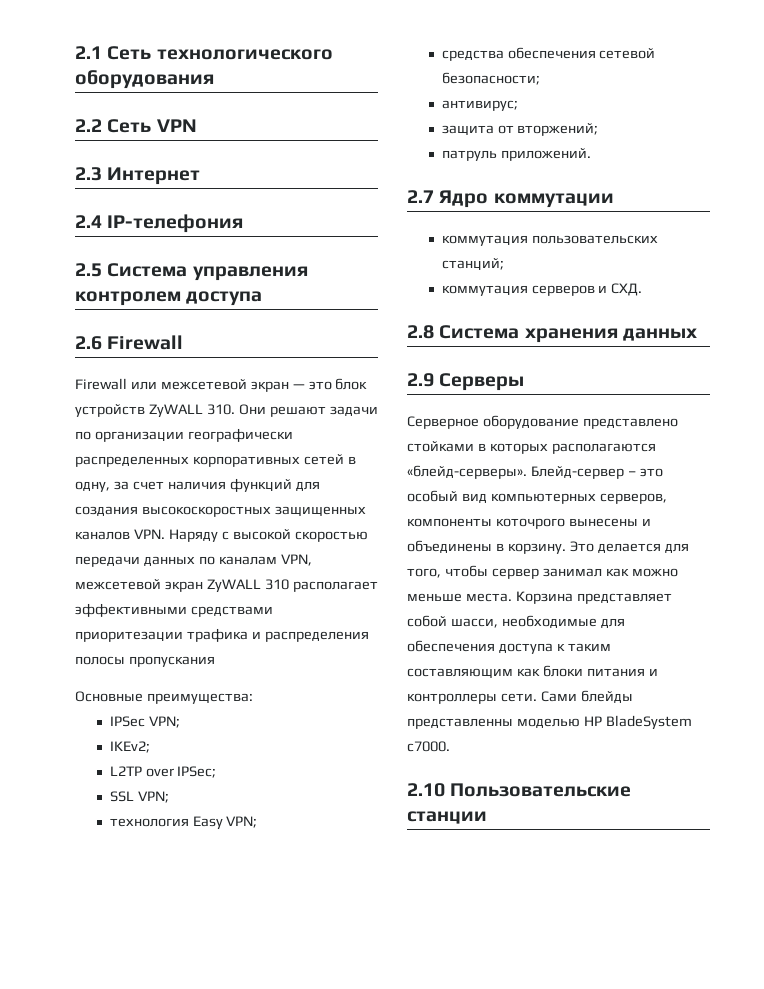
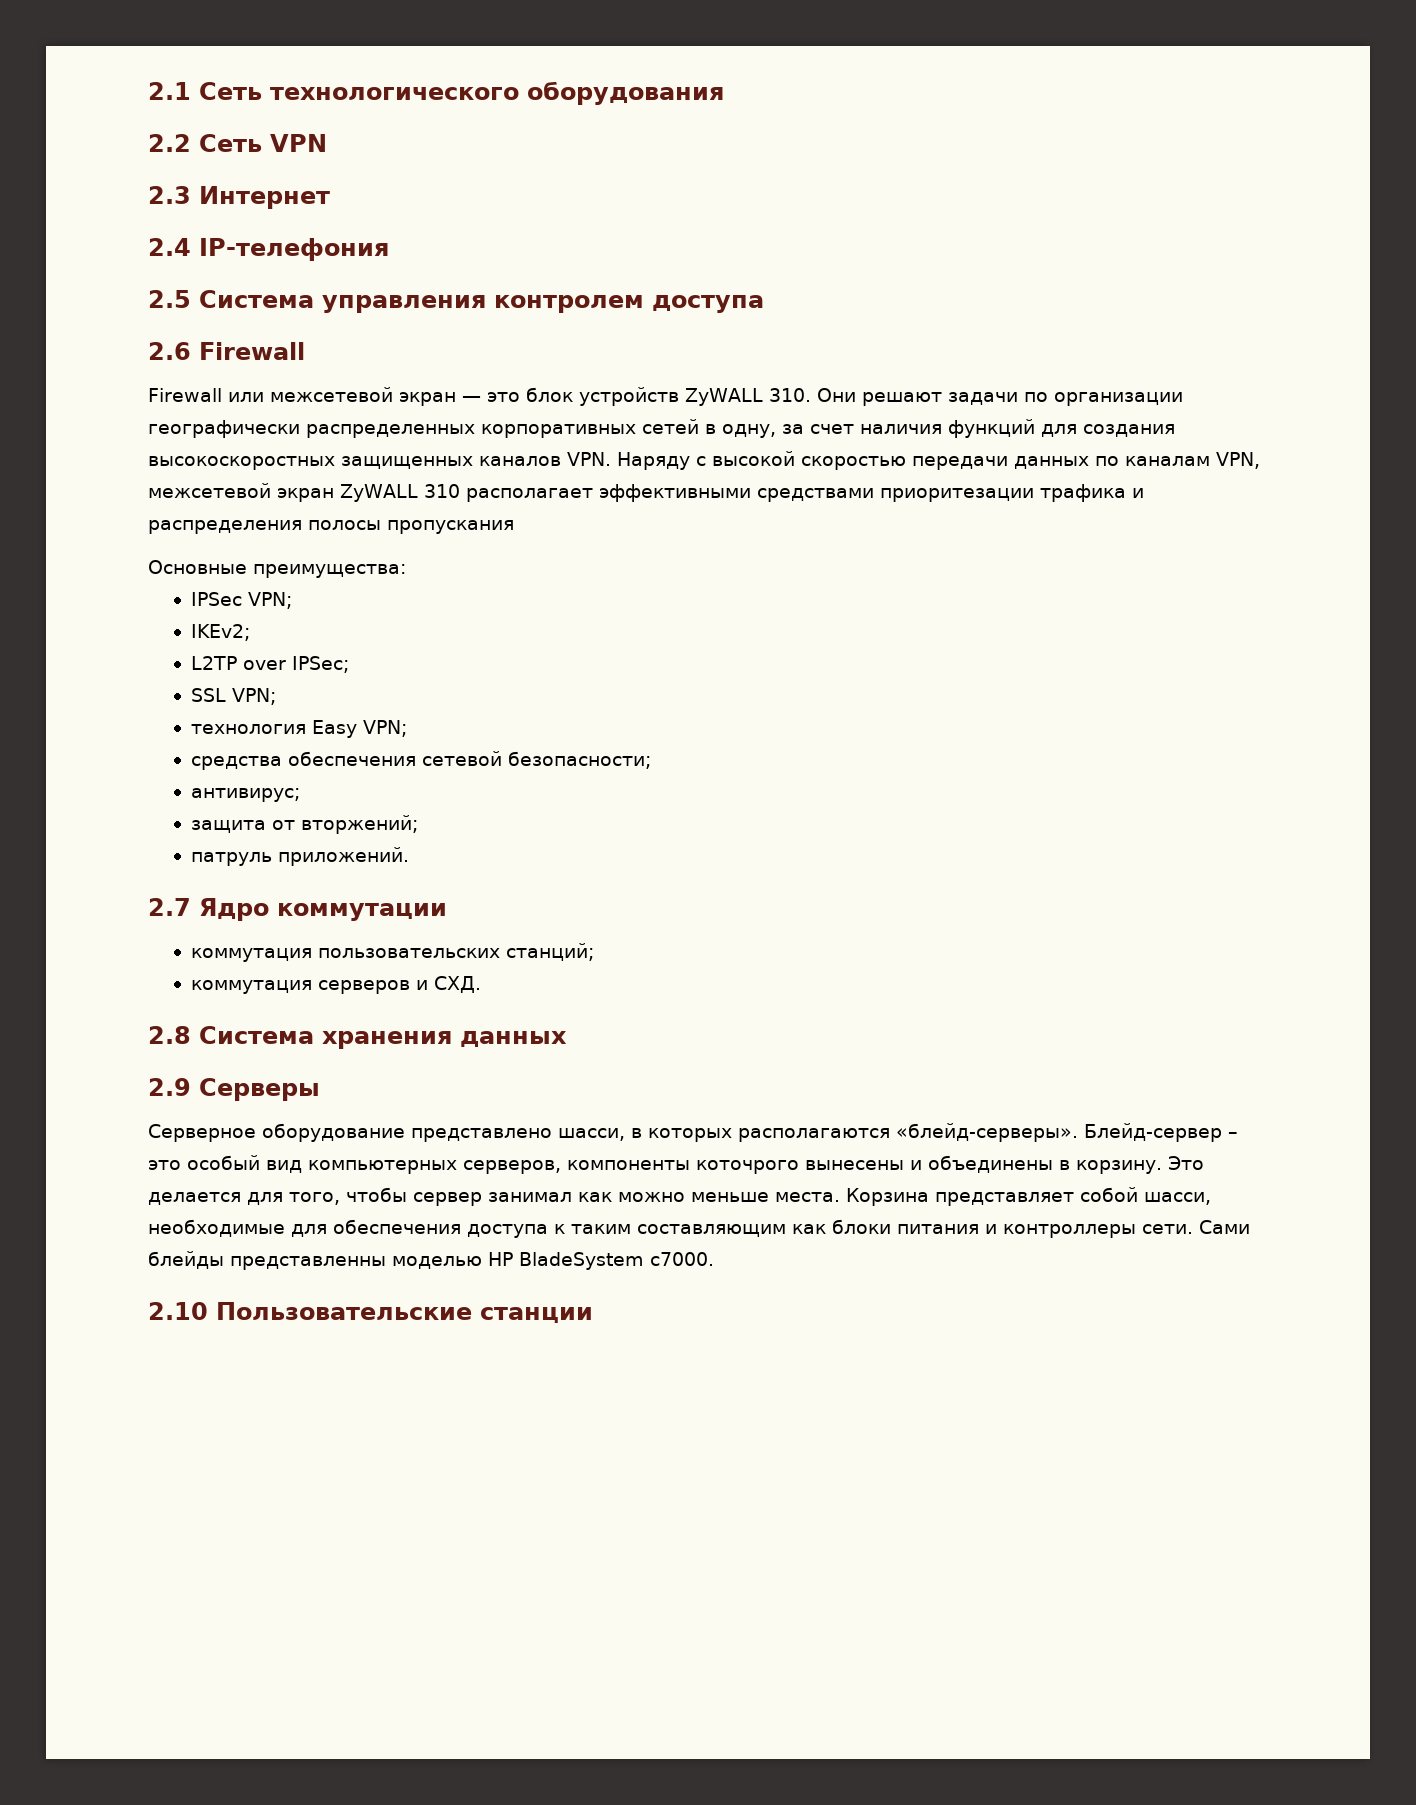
[407,441,474,452] стойками -> [558,1128,625,1141] шасси,

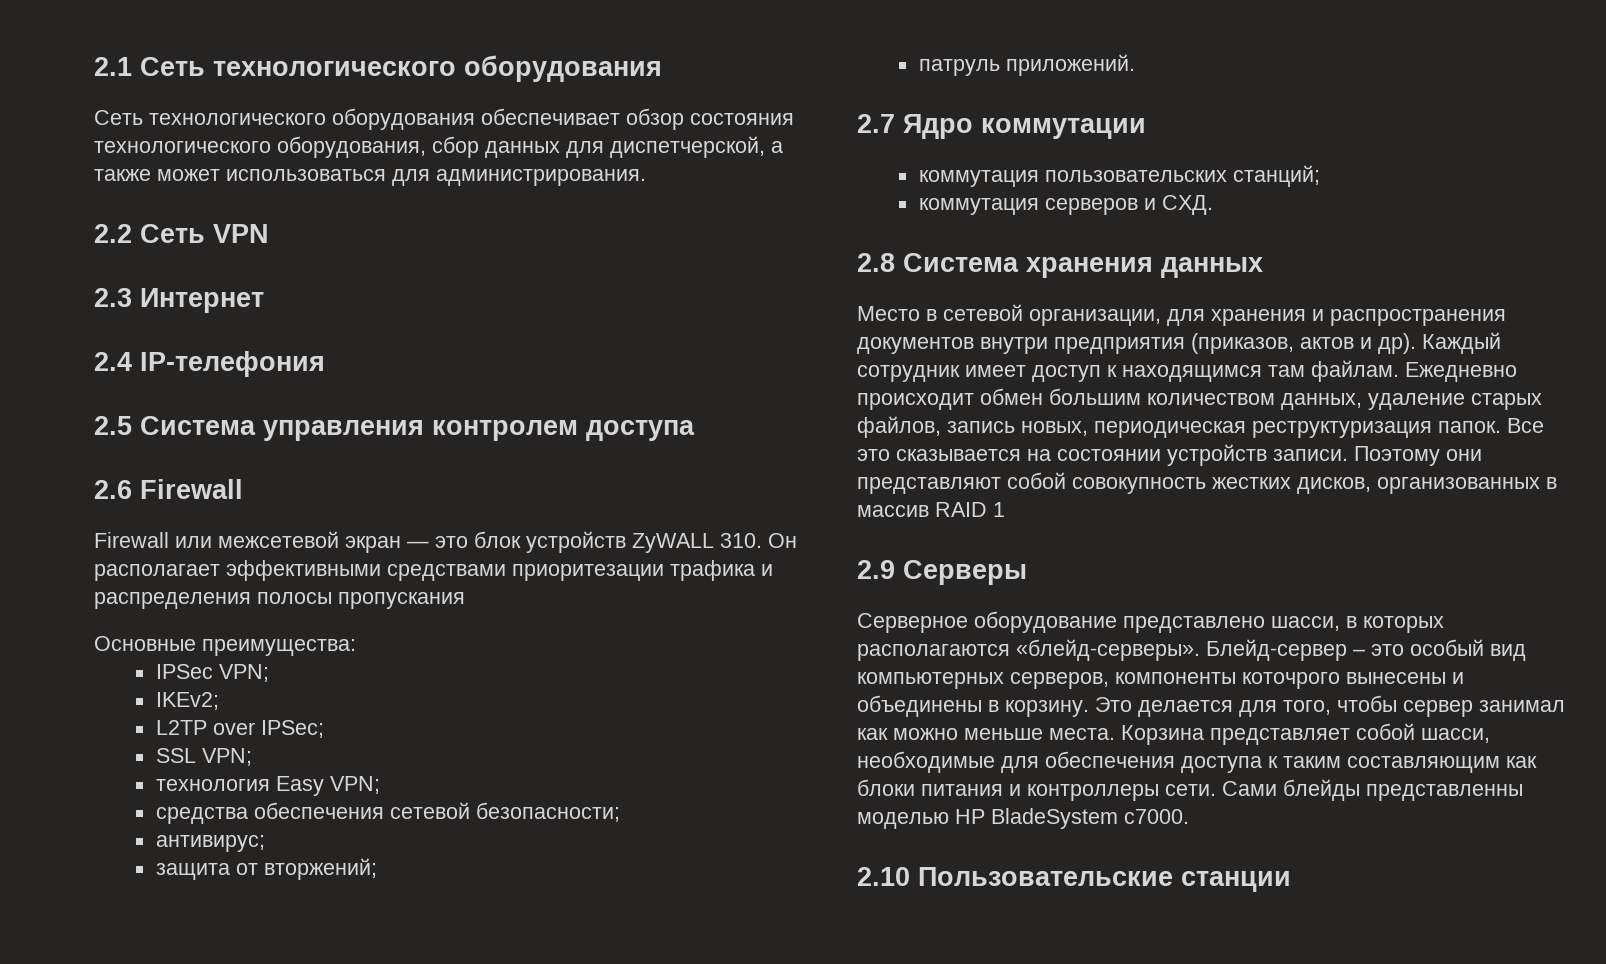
(724, 93) none -> [94,108,794,130] [94,136,783,158] [94,169,646,186] // Сеть технологического оборудования обеспечивает обзор состояния технологического оборудования, сбор данных для диспетчерской, а также может использоваться для администрирования.
[816,388,1183,406] [148,419,1175,438] [148,451,1260,470] [148,483,460,502] Они решают задачи по организации географически распределенных корпоративных сетей в одну, за счет наличия функций для создания высокоскоростных защищенных каналов VPN. Наряду с высокой скоростью передачи данных по каналам VPN, межсетевой экран ZyWALL 310 -> [768,533,797,548] Он
(567, 1039) none -> [857,304,1506,326] [857,332,1501,354] [857,360,1517,382] [857,388,1542,410] [857,416,1544,438] [857,444,1482,466] [857,472,1557,494] [857,502,1005,517] // Место в сетевой организации, для хранения и распространения документов внутри предприятия (приказов, актов и др). Каждый сотрудник имеет доступ к находящимся там файлам. Ежедневно происходит обмен большим количеством данных, удаление старых файлов, запись новых, периодическая реструктуризация папок. Все это сказывается на состоянии устройств записи. Поэтому они представляют собой совокупность жестких дисков, организованных в массив RAID 1

